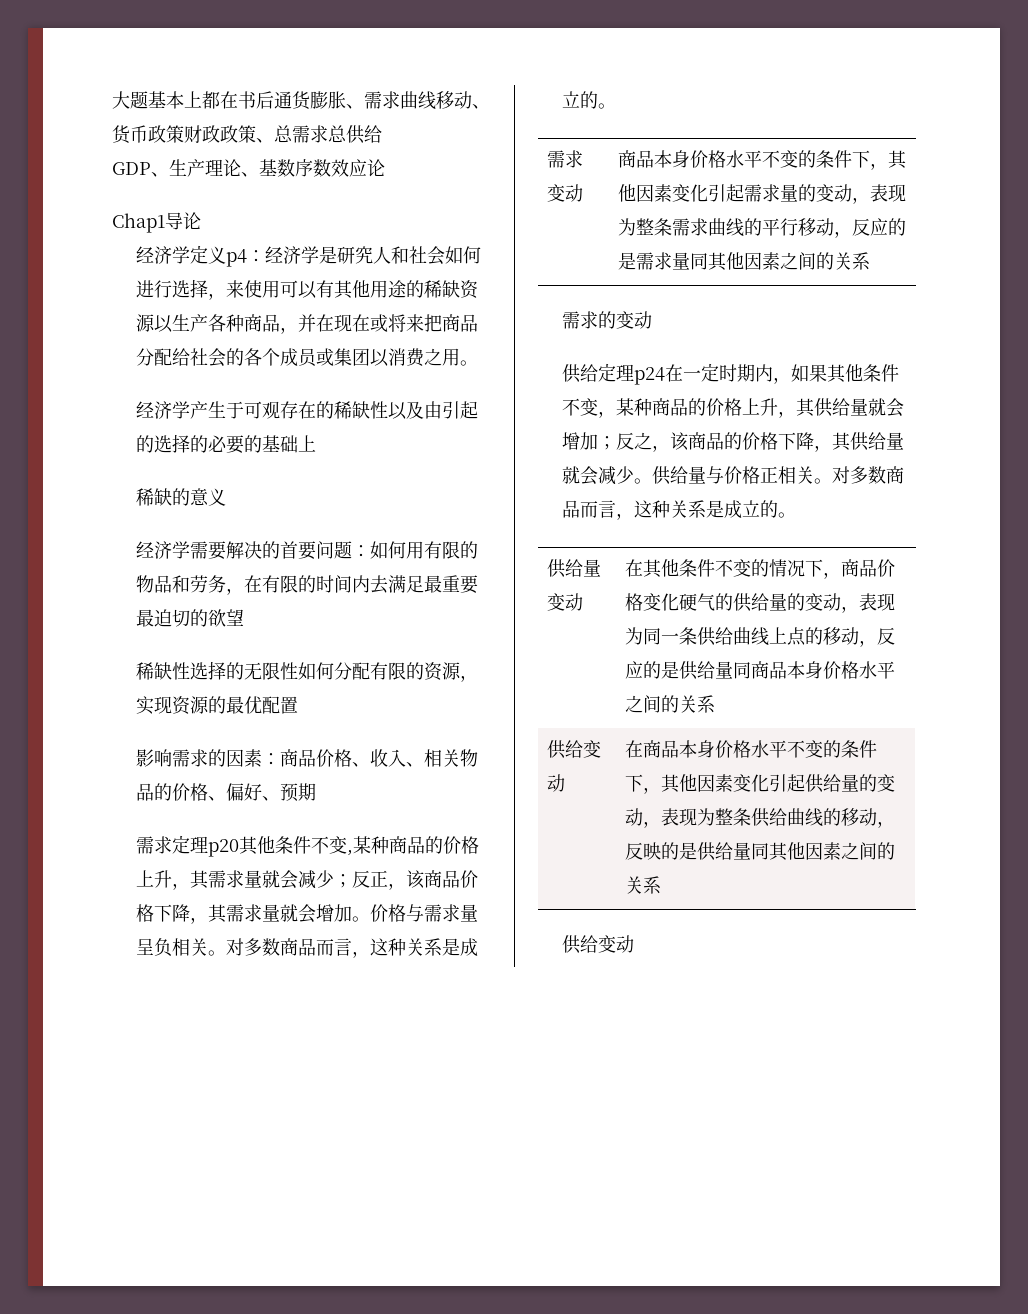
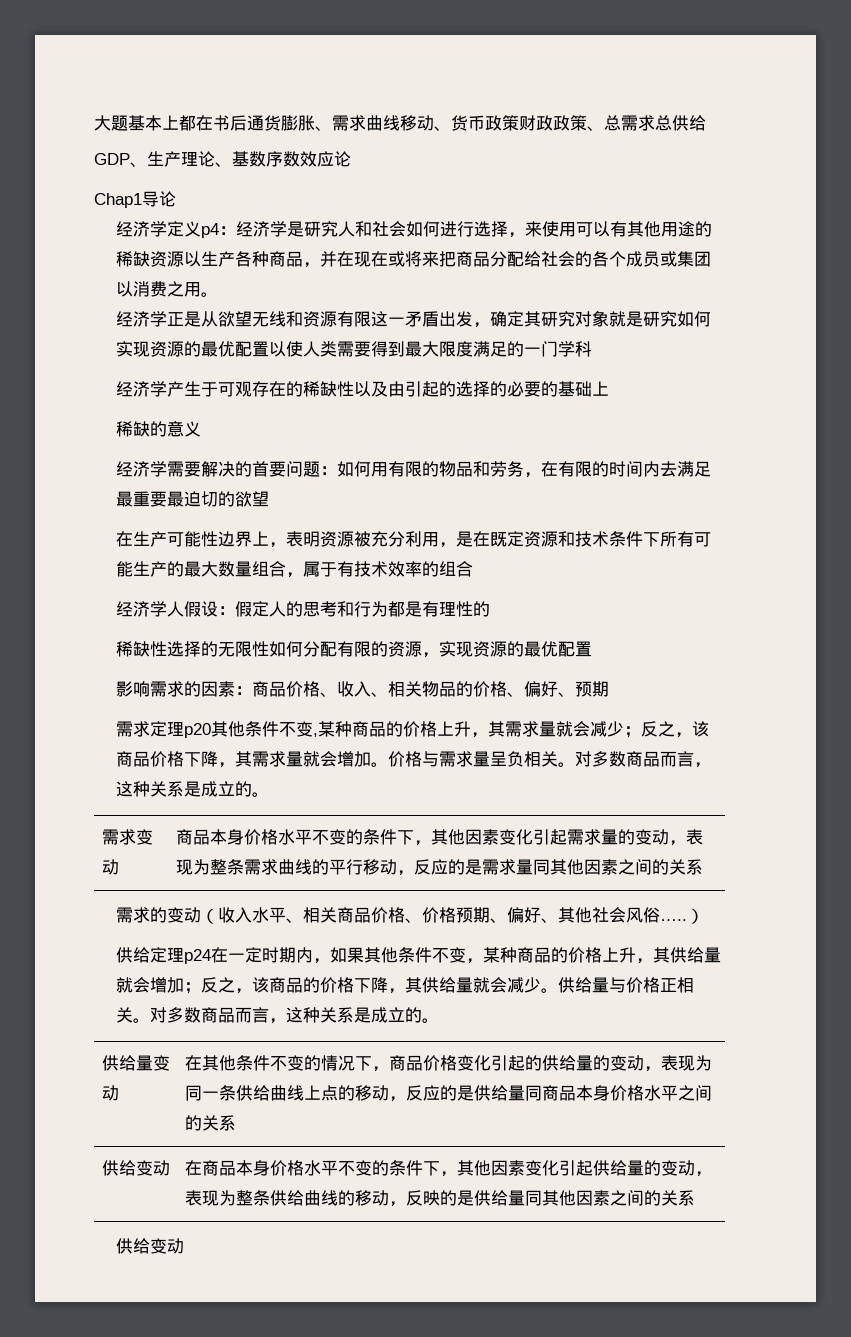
(479, 363) none -> [116,310,712,328] [116,341,593,357] // 经济学正是从欲望无线和资源有限这一矛盾出发，确定其研究对象就是研究如何实现资源的最优配置以使人类需要得到最大限度满足的一门学科
(245, 617) none -> [116,531,712,548] [116,561,474,578] [116,601,491,617] // 在生产可能性边界上，表明资源被充分利用，是在既定资源和技术条件下所有可能生产的最大数量组合，属于有技术效率的组合 // 经济学人假设：假定人的思考和行为都是有理性的
[370,870,389,887] 正 -> [658,721,676,737] 之
(653, 320) none -> [201,907,705,924] （收入水平、相关商品价格、价格预期、偏好、其他社会风俗…..）
[679,593,716,611] 硬气 -> [490,1055,525,1071] 引起

